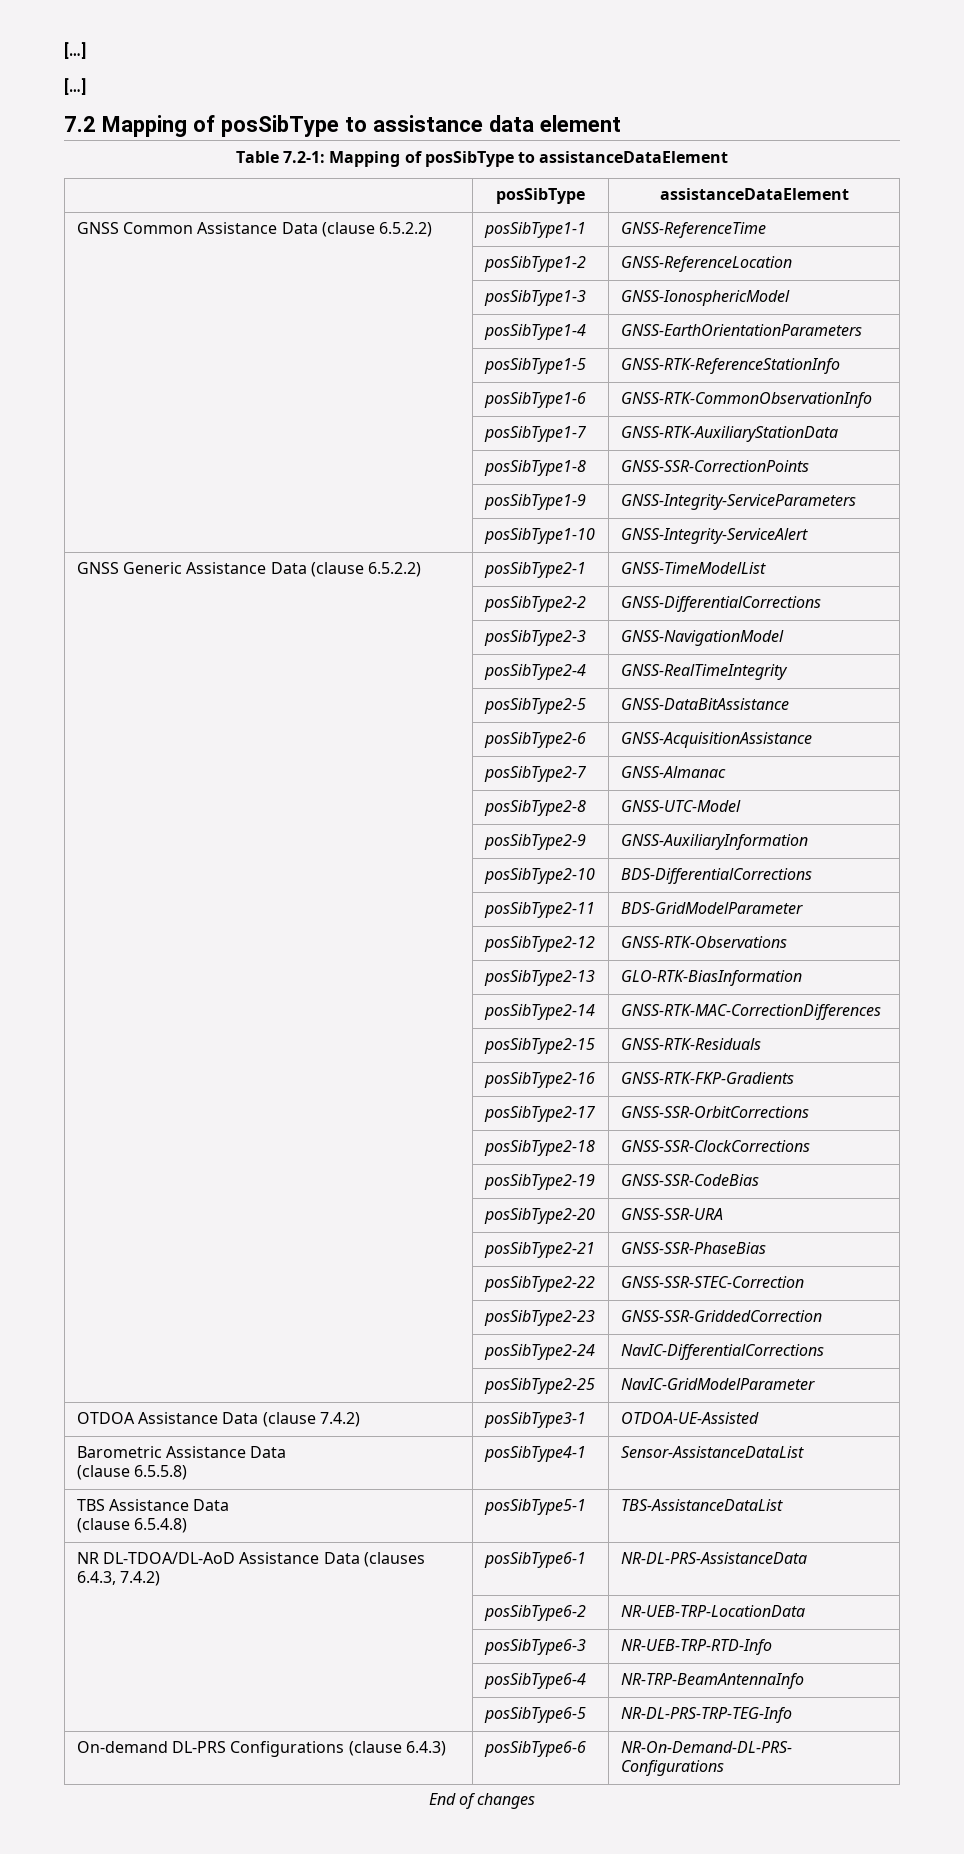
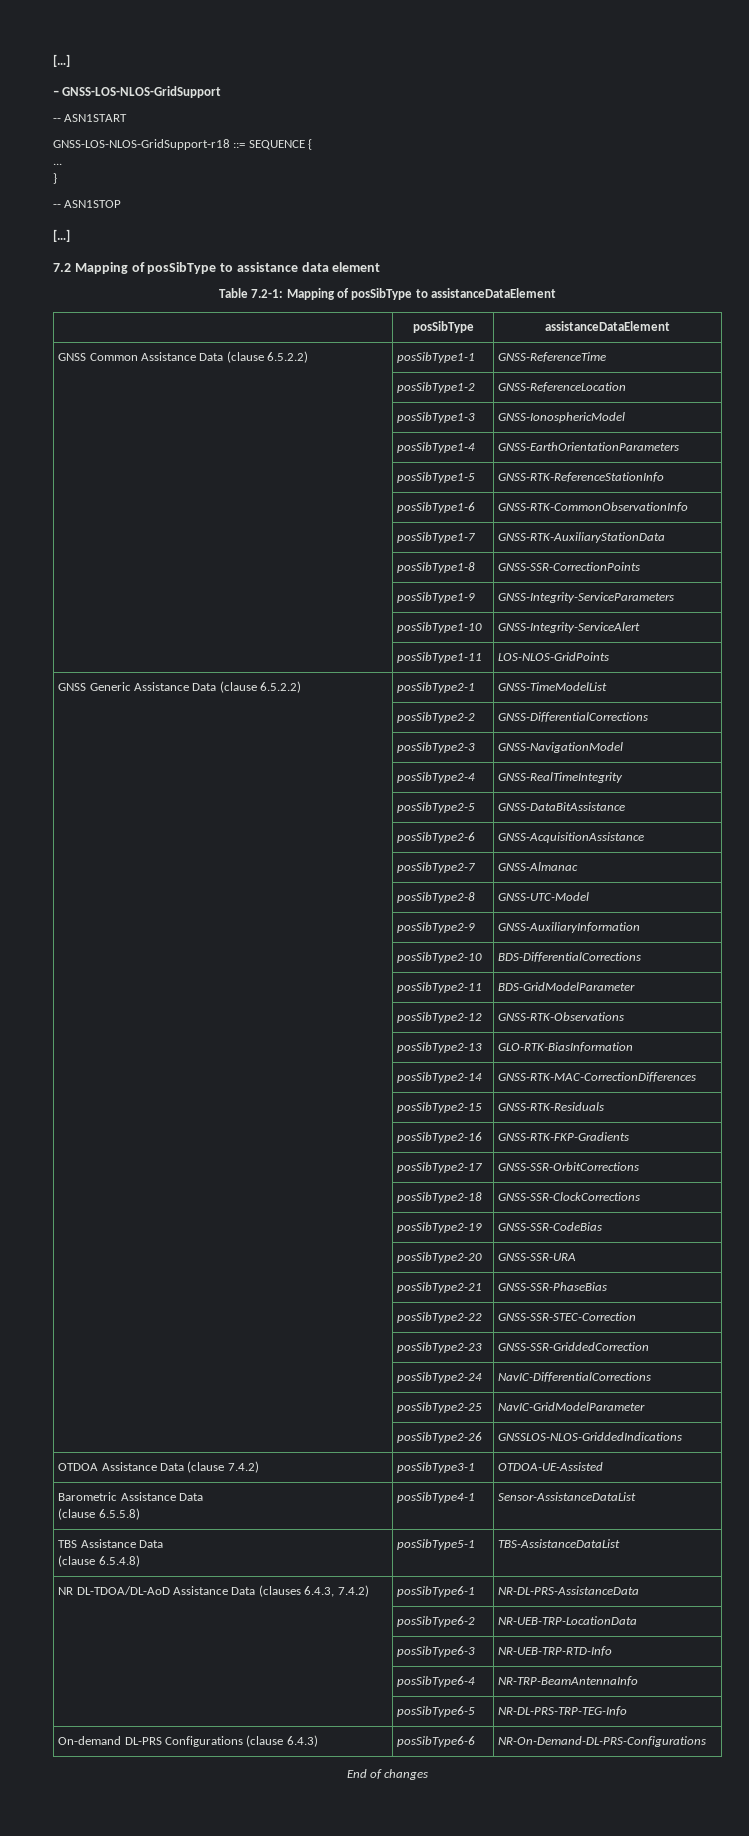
[64,42,86,59] […] -> [53,54,70,67] [53,86,222,98] [53,114,128,122] [53,139,313,150] [53,163,62,165] [53,173,57,184] [53,200,122,208] […] // – GNSS-LOS-NLOS-GridSupport // -- ASN1START // GNSS-LOS-NLOS-GridSupport-r18 ::= SEQUENCE { // ... // } // -- ASN1STOP
(808, 536) none -> [397,652,483,663] [498,652,610,661] // | posSibType1-11 | LOS-NLOS-GridPoints
(815, 1384) none -> [397,1432,483,1443] [498,1432,683,1441] // | posSibType2-26 | GNSSLOS-NLOS-GriddedIndications

